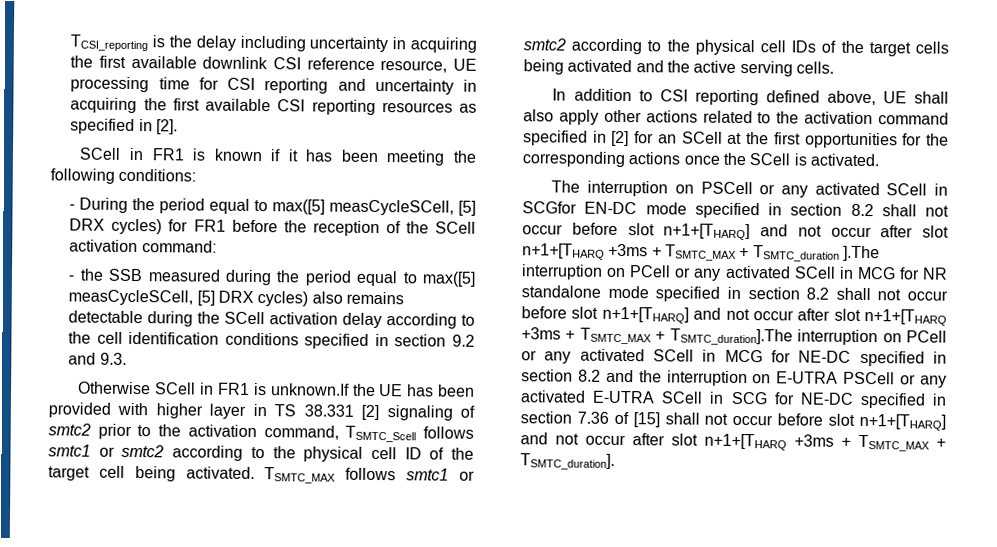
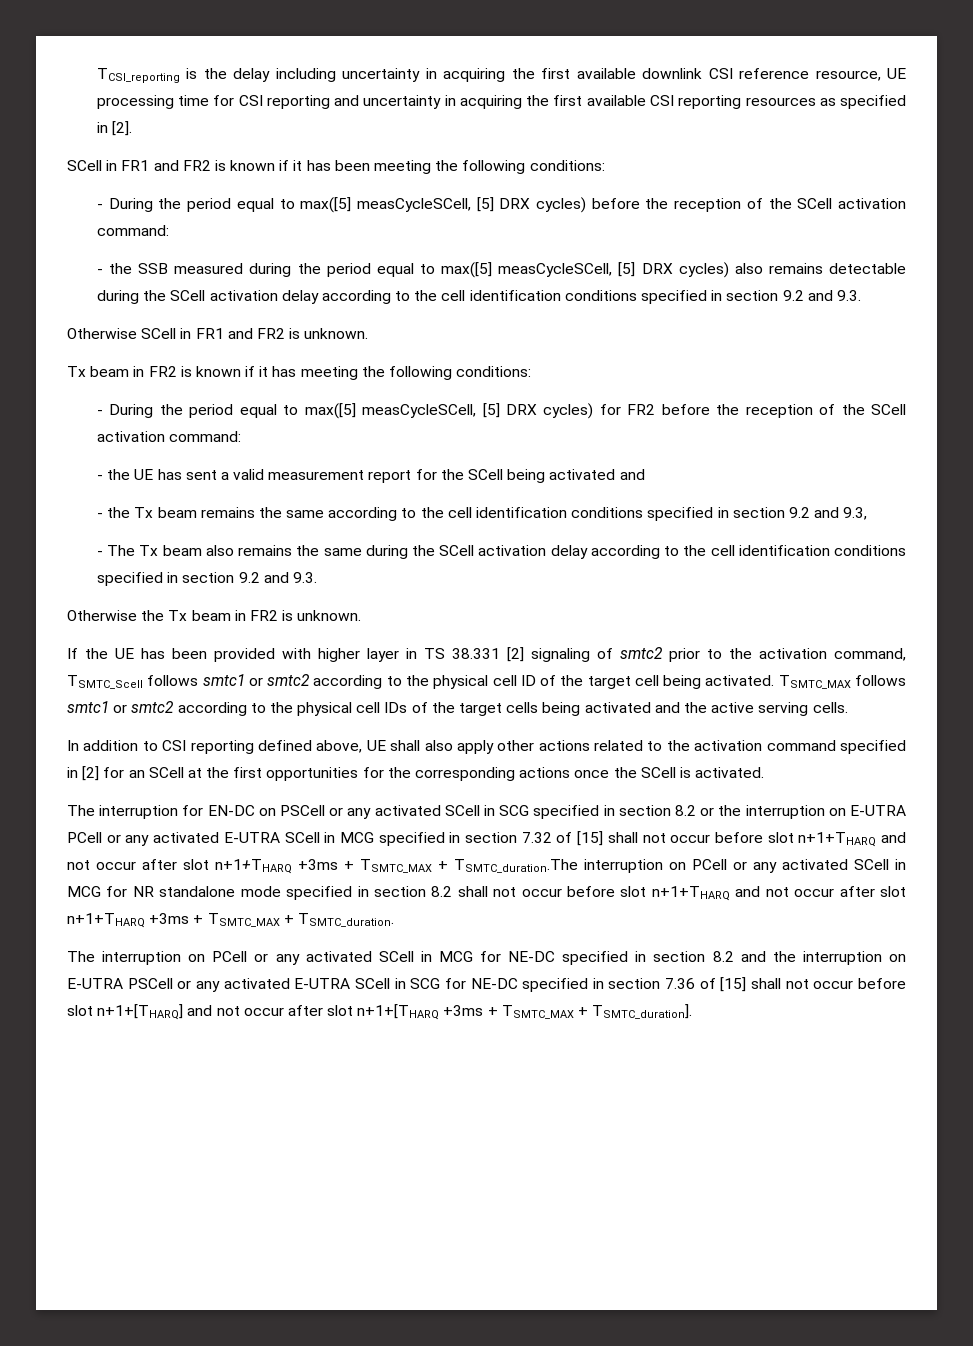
(185, 154) none -> [153,160,211,171] and FR2
[168,219,226,232] for FR1 -> (587, 205) none
[252,382,350,396] is unknown.If -> [227,328,369,339] [67,366,532,380] [96,403,906,419] [96,431,242,442] [96,469,645,483] [96,507,868,521] [96,545,907,559] [96,572,317,586] [67,610,362,621] [67,648,78,659] and FR2 is unknown. // Tx beam in FR2 is known if it has meeting the following conditions: // - During the period equal to max([5] measCycleSCell, [5] DRX cycles) for FR2 before the reception of the SCell activation command: // - the UE has sent a valid measurement report for the SCell being activated and // - the Tx beam remains the same according to the cell identification conditions specified in section 9.2 and 9.3, // - The Tx beam also remains the same during the SCell activation delay according to the cell identification conditions specified in section 9.2 and 9.3. // Otherwise the Tx beam in FR2 is unknown. // If
(669, 188) none -> [182,805,255,816] for EN-DC
[522,201,949,219] [522,222,949,241] [522,243,880,262] SCGfor EN-DC mode specified in section 8.2 shall not occur before slot n+1+[THARQ] and not occur after slot n+1+[THARQ +3ms + TSMTC_MAX + TSMTC_duration ].The -> [499,805,907,819] [67,831,907,847] [67,859,578,874] SCG specified in section 8.2 or the interruption on E-UTRA PCell or any activated E-UTRA SCell in MCG specified in section 7.32 of [15] shall not occur before slot n+1+THARQ and not occur after slot n+1+THARQ +3ms + TSMTC_MAX + TSMTC_duration.The
[601,306,947,326] [521,327,793,346] n+1+[THARQ] and not occur after slot n+1+[THARQ +3ms + TSMTC_MAX + TSMTC_duration].The -> [651,886,907,901] [67,913,394,928] [67,951,95,962] n+1+THARQ and not occur after slot n+1+THARQ +3ms + TSMTC_MAX + TSMTC_duration. // The

